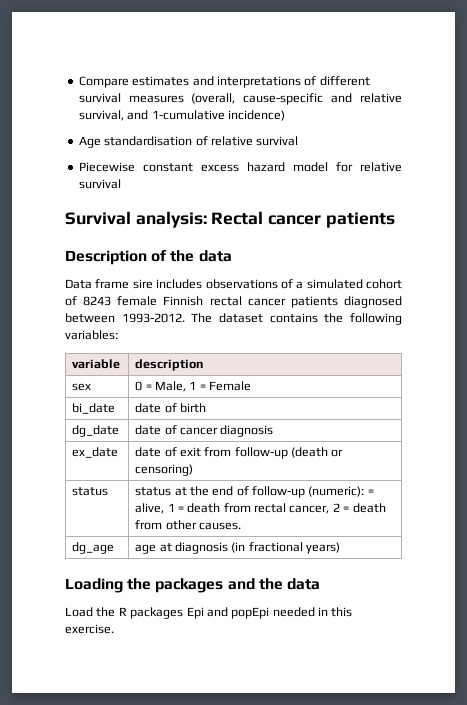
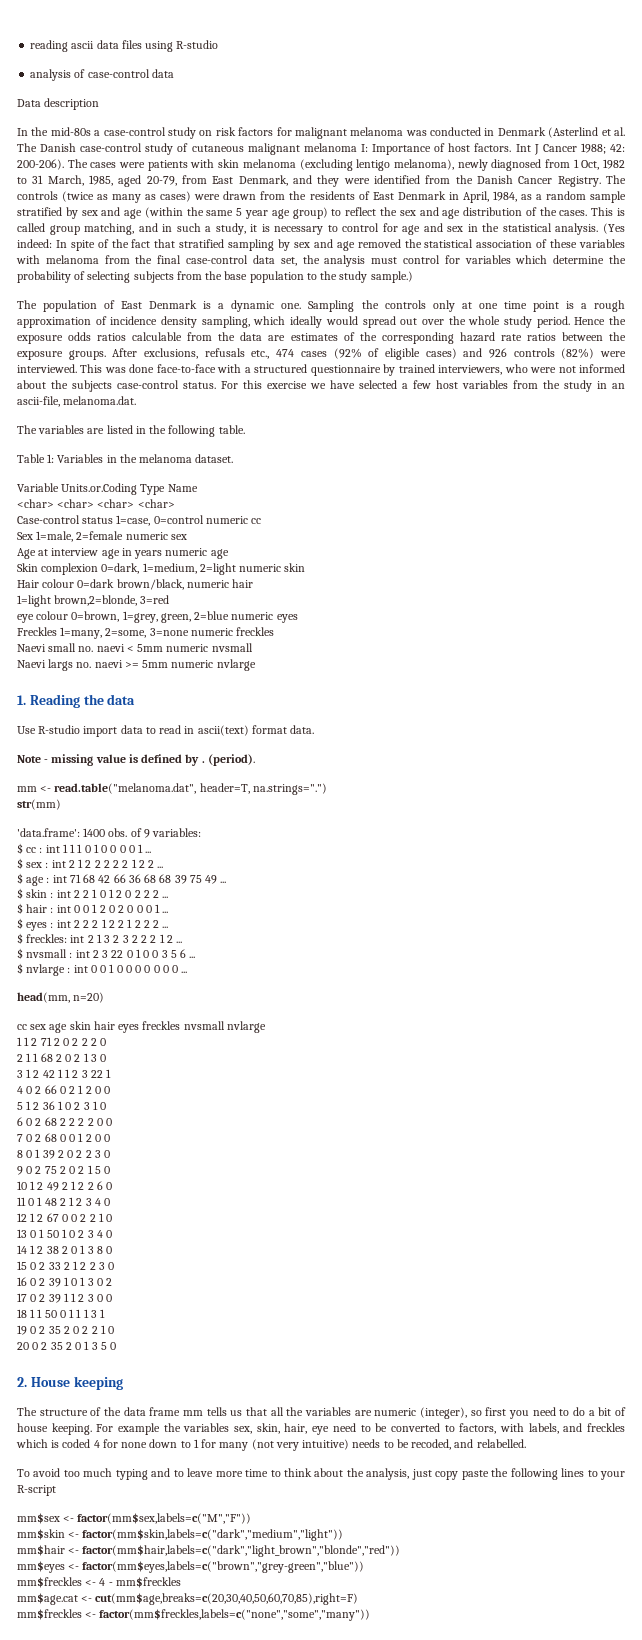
[78,76,370,88] [78,93,402,105] [78,110,285,121] [78,136,299,148] [78,162,402,172] [78,179,121,189] [65,211,395,228] [65,250,232,265] [65,279,402,289] [65,296,402,308] [65,313,402,325] [65,330,118,340] [72,359,121,369] [135,359,204,371] [72,383,92,391] [135,381,252,392] [72,403,116,414] [135,403,206,413] [72,425,120,437] [135,425,274,437] [72,447,119,458] [135,447,344,459] [135,464,194,476] [72,487,109,496] [135,486,374,498] [135,503,386,514] [135,520,241,530] [72,542,115,554] [135,542,341,554] [65,578,320,593] [65,607,353,619] [65,624,114,634] Compare estimates and interpretations of different survival measures (overall, cause-specific and relative survival, and 1-cumulative incidence) // Age standardisation of relative survival // Piecewise constant excess hazard model for relative survival // Survival analysis: Rectal cancer patients // Description of the data // Data frame sire includes observations of a simulated cohort of 8243 female Finnish rectal cancer patients diagnosed between 1993-2012. The dataset contains the following variables: // variable | description // sex | 0 = Male, 1 = Female // bi_date | date of birth // dg_date | date of cancer diagnosis // ex_date | date of exit from follow-up (death or censoring) // status | status at the end of follow-up (numeric): = alive, 1 = death from rectal cancer, 2 = death from other causes. // dg_age | age at diagnosis (in fractional years) // Loading the packages and the data // Load the R packages Epi and popEpi needed in this exercise. -> [30,40,219,52] [30,69,174,81] [17,98,100,110] [17,127,626,139] [17,143,626,155] [17,159,625,171] [17,175,626,187] [17,191,626,203] [17,207,625,219] [17,223,625,235] [17,239,625,251] [16,255,626,267] [17,271,413,283] [17,300,625,312] [17,316,626,328] [17,332,626,344] [17,348,626,360] [17,364,625,376] [17,380,625,392] [17,396,137,407] [17,425,245,437] [17,454,234,463] [17,483,198,495] [17,499,175,508] [17,515,262,526] [17,531,187,542] [17,548,229,559] [17,563,306,575] [17,579,254,590] [17,595,170,607] [17,611,298,623] [17,627,275,639] [17,643,253,652] [17,659,256,671] [17,694,136,708] [17,725,315,737] [17,754,255,766] [17,783,327,795] [17,799,61,810] [17,828,202,838] [17,843,152,854] [17,858,164,869] [17,873,227,886] [17,888,169,899] [17,903,169,914] [17,918,169,931] [17,933,183,944] [17,948,196,959] [17,963,188,976] [17,992,105,1003] [17,1021,266,1033] [17,1037,107,1046] [17,1053,107,1062] [17,1069,112,1078] [17,1085,111,1094] [17,1101,107,1110] [17,1117,113,1126] [17,1133,111,1142] [17,1149,111,1159] [17,1165,111,1175] [17,1181,113,1191] [17,1197,111,1206] [17,1213,113,1222] [17,1229,113,1238] [17,1245,113,1254] [17,1261,115,1270] [17,1277,113,1287] [17,1293,113,1303] [17,1309,106,1318] [17,1325,115,1335] [17,1341,117,1350] [17,1376,123,1390] [17,1407,626,1419] [17,1423,625,1435] [16,1439,526,1451] [17,1468,625,1480] [17,1485,56,1496] [17,1513,252,1524] [17,1529,344,1541] [17,1545,401,1557] [17,1561,365,1573] [17,1577,181,1588] [17,1593,359,1605] [17,1609,371,1621] reading ascii data files using R-studio // analysis of case-control data // Data description // In the mid-80s a case-control study on risk factors for malignant melanoma was conducted in Denmark (Asterlind et al. The Danish case-control study of cutaneous malignant melanoma I: Importance of host factors. Int J Cancer 1988; 42: 200-206). The cases were patients with skin melanoma (excluding lentigo melanoma), newly diagnosed from 1 Oct, 1982 to 31 March, 1985, aged 20-79, from East Denmark, and they were identified from the Danish Cancer Registry. The controls (twice as many as cases) were drawn from the residents of East Denmark in April, 1984, as a random sample stratified by sex and age (within the same 5 year age group) to reflect the sex and age distribution of the cases. This is called group matching, and in such a study, it is necessary to control for age and sex in the statistical analysis. (Yes indeed: In spite of the fact that stratified sampling by sex and age removed the statistical association of these variables with melanoma from the final case-control data set, the analysis must control for variables which determine the probability of selecting subjects from the base population to the study sample.) // The population of East Denmark is a dynamic one. Sampling the controls only at one time point is a rough approximation of incidence density sampling, which ideally would spread out over the whole study period. Hence the exposure odds ratios calculable from the data are estimates of the corresponding hazard rate ratios between the exposure groups. After exclusions, refusals etc., 474 cases (92% of eligible cases) and 926 controls (82%) were interviewed. This was done face-to-face with a structured questionnaire by trained interviewers, who were not informed about the subjects case-control status. For this exercise we have selected a few host variables from the study in an ascii-file, melanoma.dat. // The variables are listed in the following table. // Table 1: Variables in the melanoma dataset. // Variable Units.or.Coding Type Name // <char> <char> <char> <char> // Case-control status 1=case, 0=control numeric cc // Sex 1=male, 2=female numeric sex // Age at interview age in years numeric age // Skin complexion 0=dark, 1=medium, 2=light numeric skin // Hair colour 0=dark brown/black, numeric hair // 1=light brown,2=blonde, 3=red // eye colour 0=brown, 1=grey, green, 2=blue numeric eyes // Freckles 1=many, 2=some, 3=none numeric freckles // Naevi small no. naevi < 5mm numeric nvsmall // Naevi largs no. naevi >= 5mm numeric nvlarge // 1. Reading the data // Use R-studio import data to read in ascii(text) format data. // Note - missing value is defined by . (period). // mm <- read.table("melanoma.dat", header=T, na.strings=".") // str(mm) // 'data.frame': 1400 obs. of 9 variables: // $ cc : int 1 1 1 0 1 0 0 0 0 1 ... // $ sex : int 2 1 2 2 2 2 2 1 2 2 ... // $ age : int 71 68 42 66 36 68 68 39 75 49 ... // $ skin : int 2 2 1 0 1 2 0 2 2 2 ... // $ hair : int 0 0 1 2 0 2 0 0 0 1 ... // $ eyes : int 2 2 2 1 2 2 1 2 2 2 ... // $ freckles: int 2 1 3 2 3 2 2 2 1 2 ... // $ nvsmall : int 2 3 22 0 1 0 0 3 5 6 ... // $ nvlarge : int 0 0 1 0 0 0 0 0 0 0 ... // head(mm, n=20) // cc sex age skin hair eyes freckles nvsmall nvlarge // 1 1 2 71 2 0 2 2 2 0 // 2 1 1 68 2 0 2 1 3 0 // 3 1 2 42 1 1 2 3 22 1 // 4 0 2 66 0 2 1 2 0 0 // 5 1 2 36 1 0 2 3 1 0 // 6 0 2 68 2 2 2 2 0 0 // 7 0 2 68 0 0 1 2 0 0 // 8 0 1 39 2 0 2 2 3 0 // 9 0 2 75 2 0 2 1 5 0 // 10 1 2 49 2 1 2 2 6 0 // 11 0 1 48 2 1 2 3 4 0 // 12 1 2 67 0 0 2 2 1 0 // 13 0 1 50 1 0 2 3 4 0 // 14 1 2 38 2 0 1 3 8 0 // 15 0 2 33 2 1 2 2 3 0 // 16 0 2 39 1 0 1 3 0 2 // 17 0 2 39 1 1 2 3 0 0 // 18 1 1 50 0 1 1 1 3 1 // 19 0 2 35 2 0 2 2 1 0 // 20 0 2 35 2 0 1 3 5 0 // 2. House keeping // The structure of the data frame mm tells us that all the variables are numeric (integer), so first you need to do a bit of house keeping. For example the variables sex, skin, hair, eye need to be converted to factors, with labels, and freckles which is coded 4 for none down to 1 for many (not very intuitive) needs to be recoded, and relabelled. // To avoid too much typing and to leave more time to think about the analysis, just copy paste the following lines to your R-script // mm$sex <- factor(mm$sex,labels=c("M","F")) // mm$skin <- factor(mm$skin,labels=c("dark","medium","light")) // mm$hair <- factor(mm$hair,labels=c("dark","light_brown","blonde","red")) // mm$eyes <- factor(mm$eyes,labels=c("brown","grey-green","blue")) // mm$freckles <- 4 - mm$freckles // mm$age.cat <- cut(mm$age,breaks=c(20,30,40,50,60,70,85),right=F) // mm$freckles <- factor(mm$freckles,labels=c("none","some","many"))

